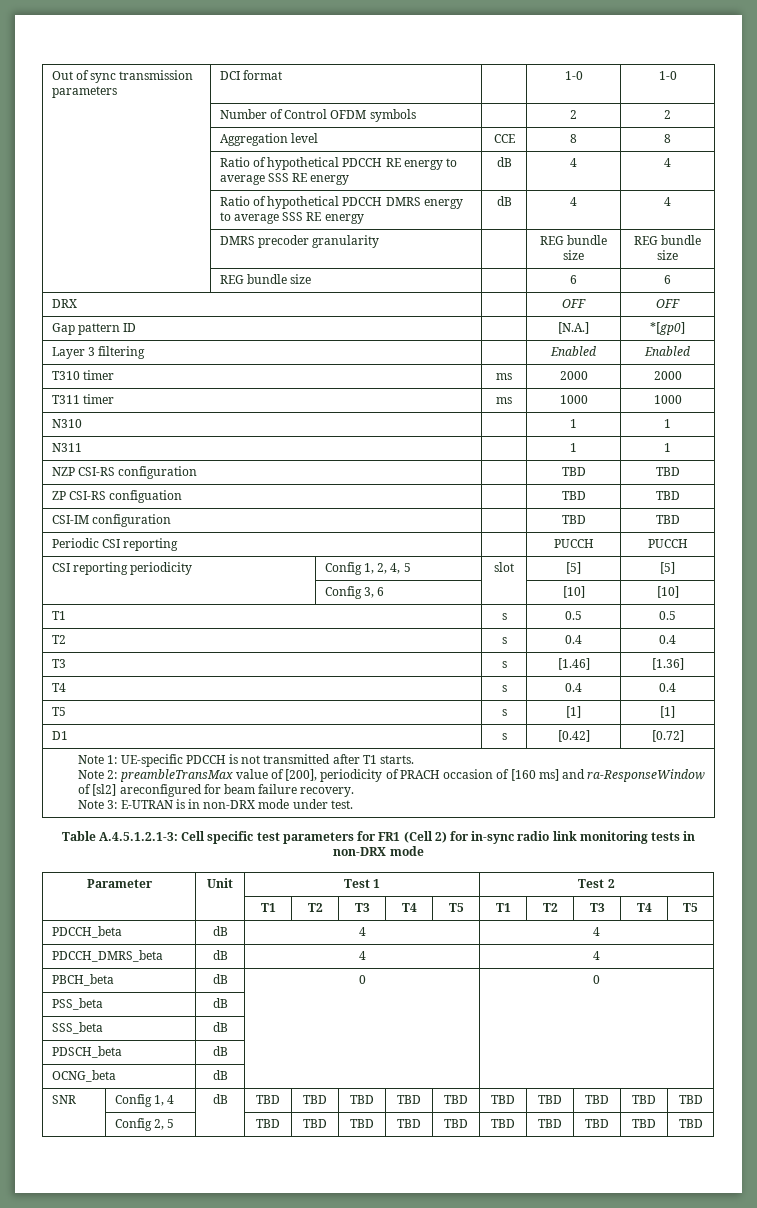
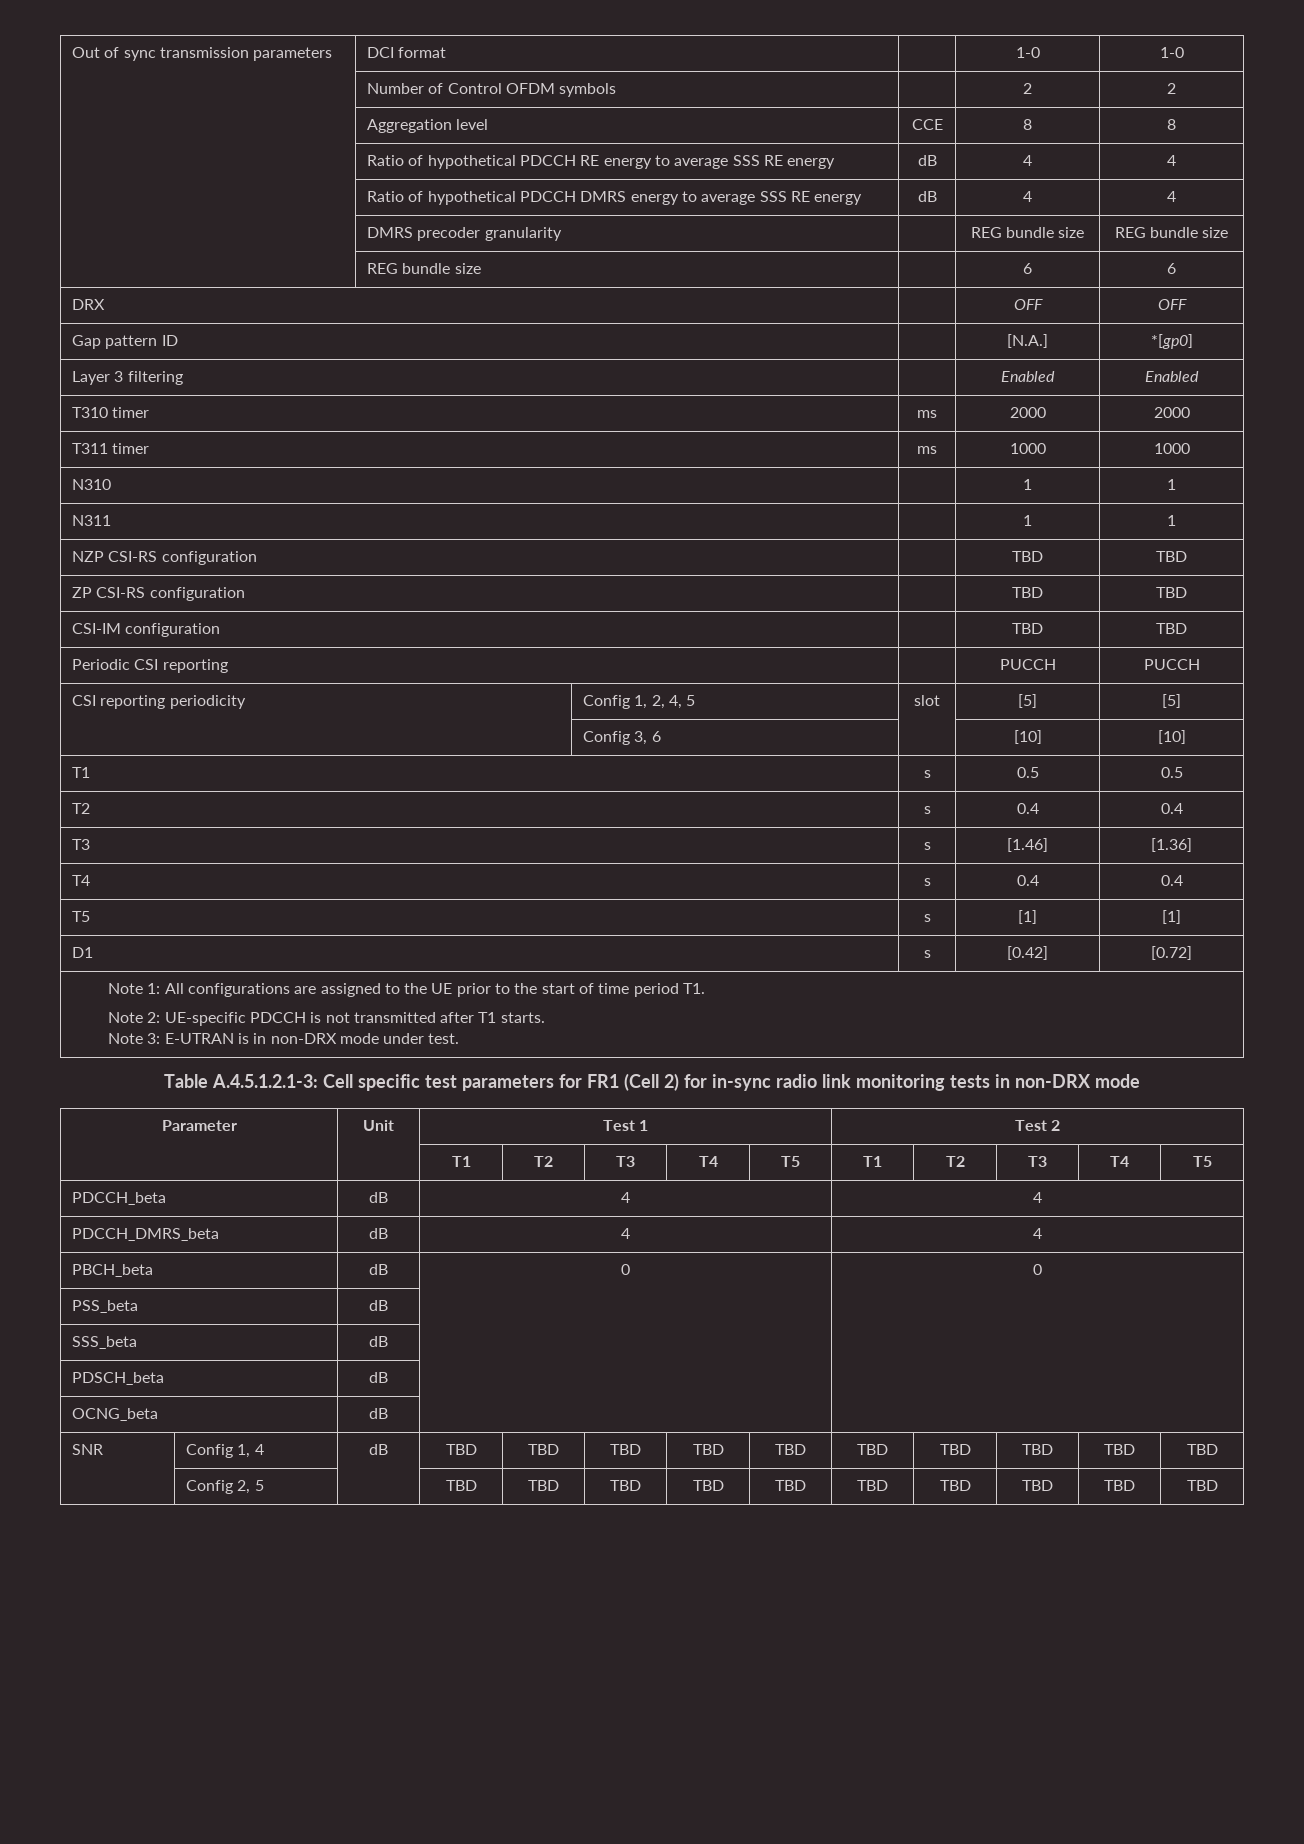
[109,490,183,503] configuation -> [149,587,245,601] configuration
(118, 759) none -> [164,983,706,997] [107,1012,161,1023] All configurations are assigned to the UE prior to the start of time period T1. // Note 2:
[78,769,706,782] [78,784,355,797] // Note 2: preambleTransMax value of [200], periodicity of PRACH occasion of [160 ms] and ra-ResponseWindow of [sl2] areconfigured for beam failure recovery. -> (545, 1017) none

